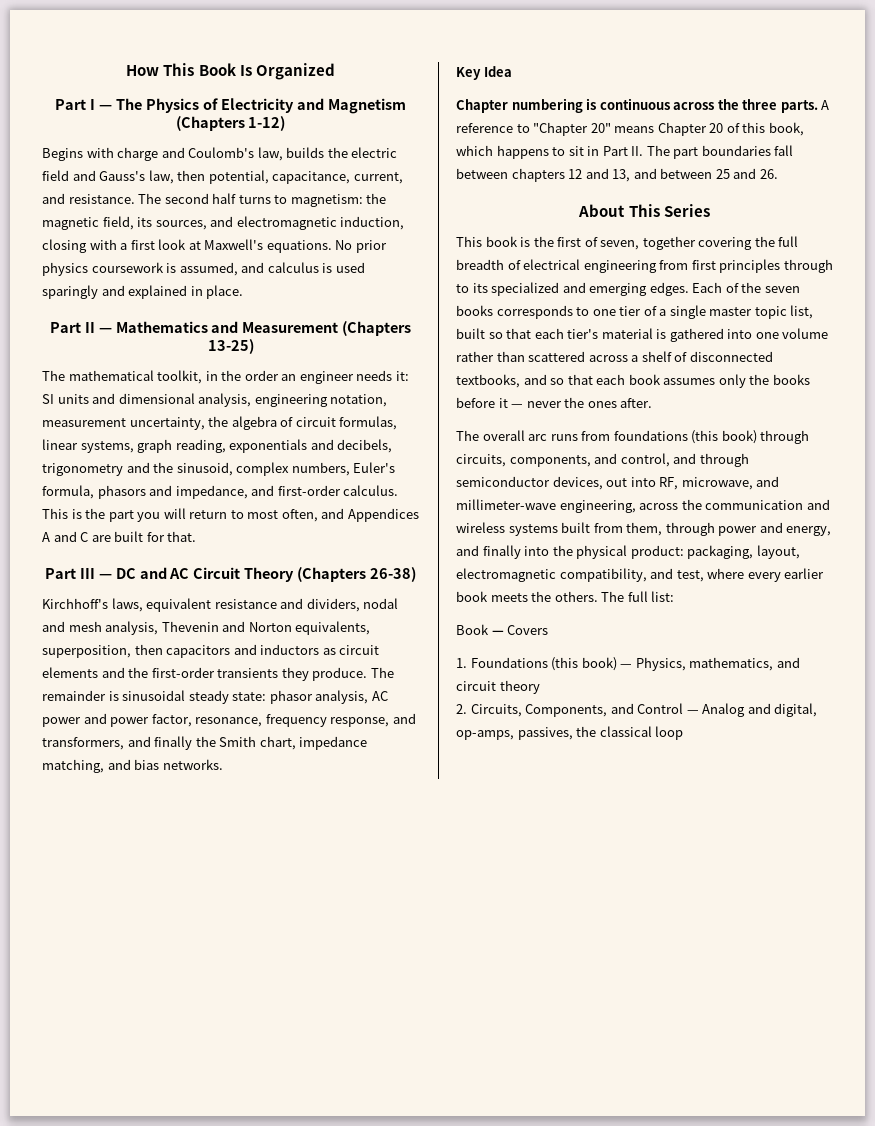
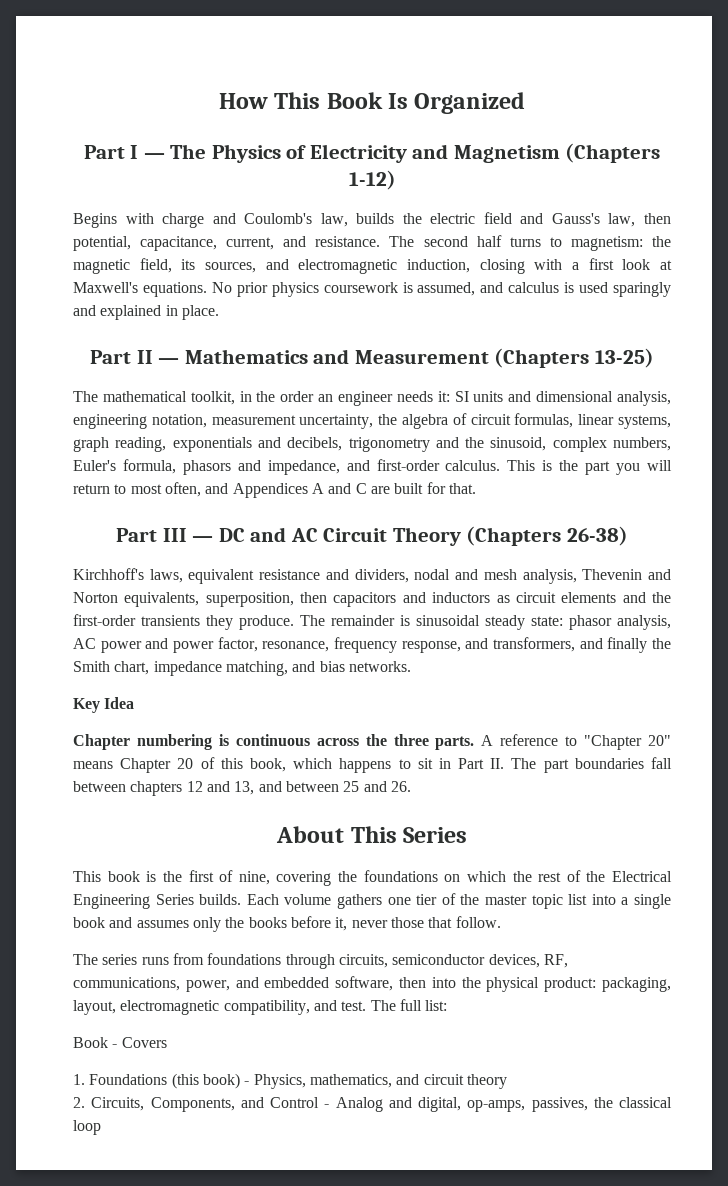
[600,236,799,250] [456,259,833,273] [456,282,800,296] [456,305,814,319] [456,328,829,342] [456,351,773,362] [456,374,661,388] seven, together covering the full breadth of electrical engineering from first principles through to its specialized and emerging edges. Each of the seven books corresponds to one tier of a single master topic list, built so that each tier's material is gathered into one volume rather than scattered across a shelf of disconnected textbooks, and so that each book -> [238,870,672,886] [73,893,672,909] [73,917,133,928] nine, covering the foundations on which the rest of the Electrical Engineering Series builds. Each volume gathers one tier of the master topic list into a single book and
[498,397,653,408] [456,430,548,441] it — never the ones after. // The overall arc -> [335,916,501,931] [73,954,138,965] it, never those that follow. // The series
[691,430,810,444] [456,453,749,467] [456,476,780,490] [456,499,830,513] [456,522,832,536] [456,545,521,559] (this book) through circuits, components, and control, and through semiconductor devices, out into RF, microwave, and millimeter-wave engineering, across the communication and wireless systems built from them, through power and energy, and finally -> [285,954,568,969] [73,976,426,992] through circuits, semiconductor devices, RF, communications, power, and embedded software, then
[676,568,825,582] [456,591,598,602] test, where every earlier book meets the others. -> [341,1001,367,1011] test.
[491,630,504,635] — -> [112,1044,118,1048] -
[620,664,633,668] — -> [244,1081,250,1085] -
[686,710,699,714] — -> [324,1104,330,1108] -

